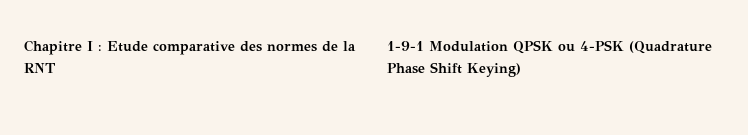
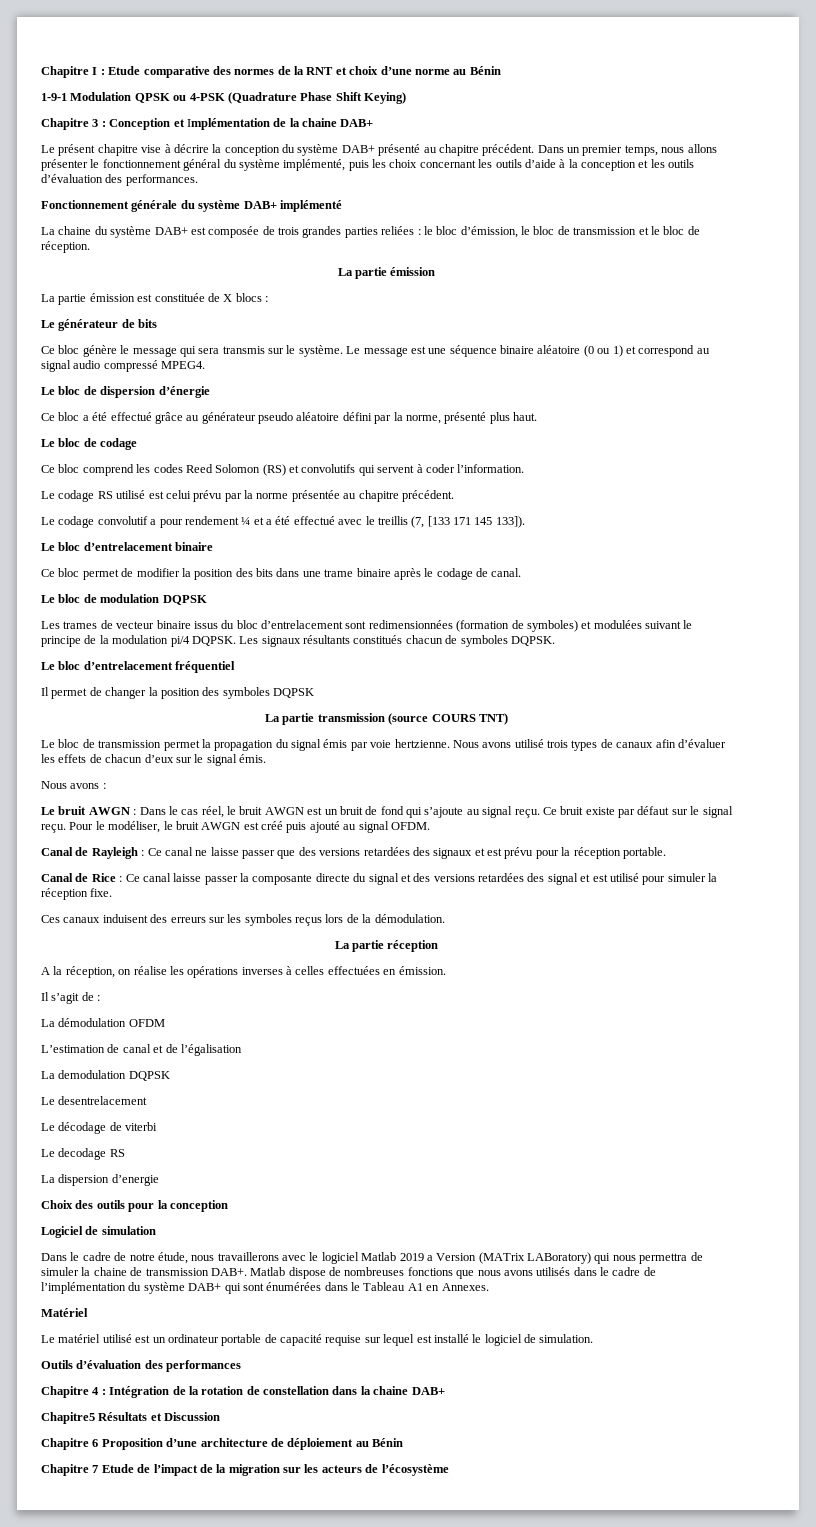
(56, 68) none -> [335,66,501,75] et choix d’une norme au Bénin
(521, 70) none -> [41,118,374,130] [41,144,717,156] [41,159,695,171] [41,174,198,186] [41,200,342,212] [41,226,700,238] [41,241,90,253] [337,267,436,279] [41,293,268,305] [41,319,158,331] [41,345,710,357] [41,360,206,372] [41,386,210,398] [41,412,537,424] [41,438,138,450] [41,464,525,476] [41,490,454,502] [41,516,525,528] [41,542,214,551] [41,568,522,580] [41,594,207,605] [41,620,693,632] [41,635,555,647] [41,661,236,673] [41,687,314,699] [265,713,508,725] [41,739,726,751] [41,754,266,766] [41,781,106,789] [41,806,733,818] [41,821,430,833] [41,847,666,859] [41,873,717,885] [41,888,113,900] [41,914,445,926] [334,940,439,952] [41,966,446,978] [41,992,101,1004] [41,1018,165,1027] [41,1044,242,1056] [41,1070,170,1081] [41,1096,148,1105] [41,1122,158,1134] [41,1148,125,1160] [41,1174,159,1186] [41,1200,228,1212] [41,1226,156,1238] [41,1252,703,1264] [41,1267,656,1279] [41,1282,489,1294] [41,1308,88,1317] [41,1334,594,1346] [41,1360,242,1372] [41,1386,445,1398] [41,1412,221,1424] [41,1438,403,1450] [41,1464,449,1476] // Chapitre 3 : Conception et Implémentation de la chaine DAB+ // Le présent chapitre vise à décrire la conception du système DAB+ présenté au chapitre précédent. Dans un premier temps, nous allons présenter le fonctionnement général du système implémenté, puis les choix concernant les outils d’aide à la conception et les outils d’évaluation des performances. // Fonctionnement générale du système DAB+ implémenté // La chaine du système DAB+ est composée de trois grandes parties reliées : le bloc d’émission, le bloc de transmission et le bloc de réception. // La partie émission // La partie émission est constituée de X blocs : // Le générateur de bits // Ce bloc génère le message qui sera transmis sur le système. Le message est une séquence binaire aléatoire (0 ou 1) et correspond au signal audio compressé MPEG4. // Le bloc de dispersion d’énergie // Ce bloc a été effectué grâce au générateur pseudo aléatoire défini par la norme, présenté plus haut. // Le bloc de codage // Ce bloc comprend les codes Reed Solomon (RS) et convolutifs qui servent à coder l’information. // Le codage RS utilisé est celui prévu par la norme présentée au chapitre précédent. // Le codage convolutif a pour rendement ¼ et a été effectué avec le treillis (7, [133 171 145 133]). // Le bloc d’entrelacement binaire // Ce bloc permet de modifier la position des bits dans une trame binaire après le codage de canal. // Le bloc de modulation DQPSK // Les trames de vecteur binaire issus du bloc d’entrelacement sont redimensionnées (formation de symboles) et modulées suivant le principe de la modulation pi/4 DQPSK. Les signaux résultants constitués chacun de symboles DQPSK. // Le bloc d’entrelacement fréquentiel // Il permet de changer la position des symboles DQPSK // La partie transmission (source COURS TNT) // Le bloc de transmission permet la propagation du signal émis par voie hertzienne. Nous avons utilisé trois types de canaux afin d’évaluer les effets de chacun d’eux sur le signal émis. // Nous avons : // Le bruit AWGN : Dans le cas réel, le bruit AWGN est un bruit de fond qui s’ajoute au signal reçu. Ce bruit existe par défaut sur le signal reçu. Pour le modéliser, le bruit AWGN est créé puis ajouté au signal OFDM. // Canal de Rayleigh : Ce canal ne laisse passer que des versions retardées des signaux et est prévu pour la réception portable. // Canal de Rice : Ce canal laisse passer la composante directe du signal et des versions retardées des signal et est utilisé pour simuler la réception fixe. // Ces canaux induisent des erreurs sur les symboles reçus lors de la démodulation. // La partie réception // A la réception, on réalise les opérations inverses à celles effectuées en émission. // Il s’agit de : // La démodulation OFDM // L’estimation de canal et de l’égalisation // La demodulation DQPSK // Le desentrelacement // Le décodage de viterbi // Le decodage RS // La dispersion d’energie // Choix des outils pour la conception // Logiciel de simulation // Dans le cadre de notre étude, nous travaillerons avec le logiciel Matlab 2019 a Version (MATrix LABoratory) qui nous permettra de simuler la chaine de transmission DAB+. Matlab dispose de nombreuses fonctions que nous avons utilisés dans le cadre de l’implémentation du système DAB+ qui sont énumérées dans le Tableau A1 en Annexes. // Matériel // Le matériel utilisé est un ordinateur portable de capacité requise sur lequel est installé le logiciel de simulation. // Outils d’évaluation des performances // Chapitre 4 : Intégration de la rotation de constellation dans la chaine DAB+ // Chapitre5 Résultats et Discussion // Chapitre 6 Proposition d’une architecture de déploiement au Bénin // Chapitre 7 Etude de l’impact de la migration sur les acteurs de l’écosystème

